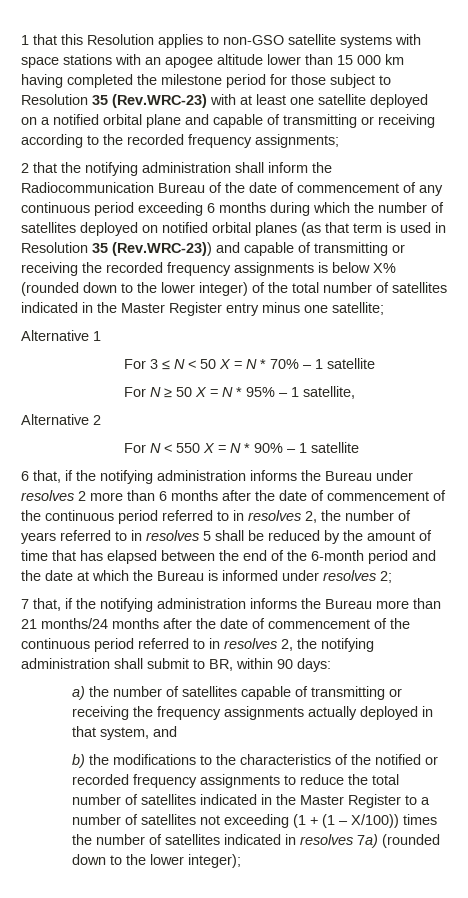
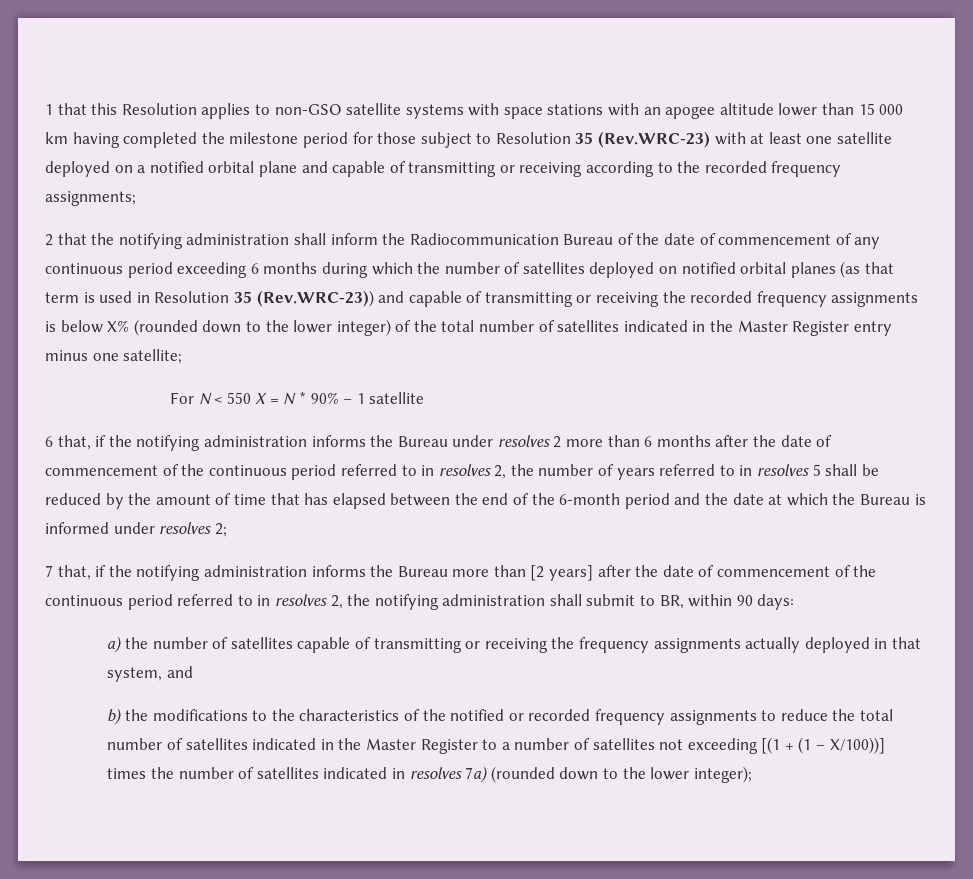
[21,330,101,341] [123,358,375,370] [123,386,355,399] [21,414,101,425] // Alternative 1 // For 3 ≤ N < 50 X = N * 70% – 1 satellite // For N ≥ 50 X = N * 95% – 1 satellite, // Alternative 2 -> (183, 356) none
[21,618,159,629] 21 months/24 months -> [530,565,594,581] [2 years]
[293,814,307,828] (1 -> [761,737,781,754] [(1
[351,814,400,828] X/100)) -> [829,737,885,754] X/100))]

